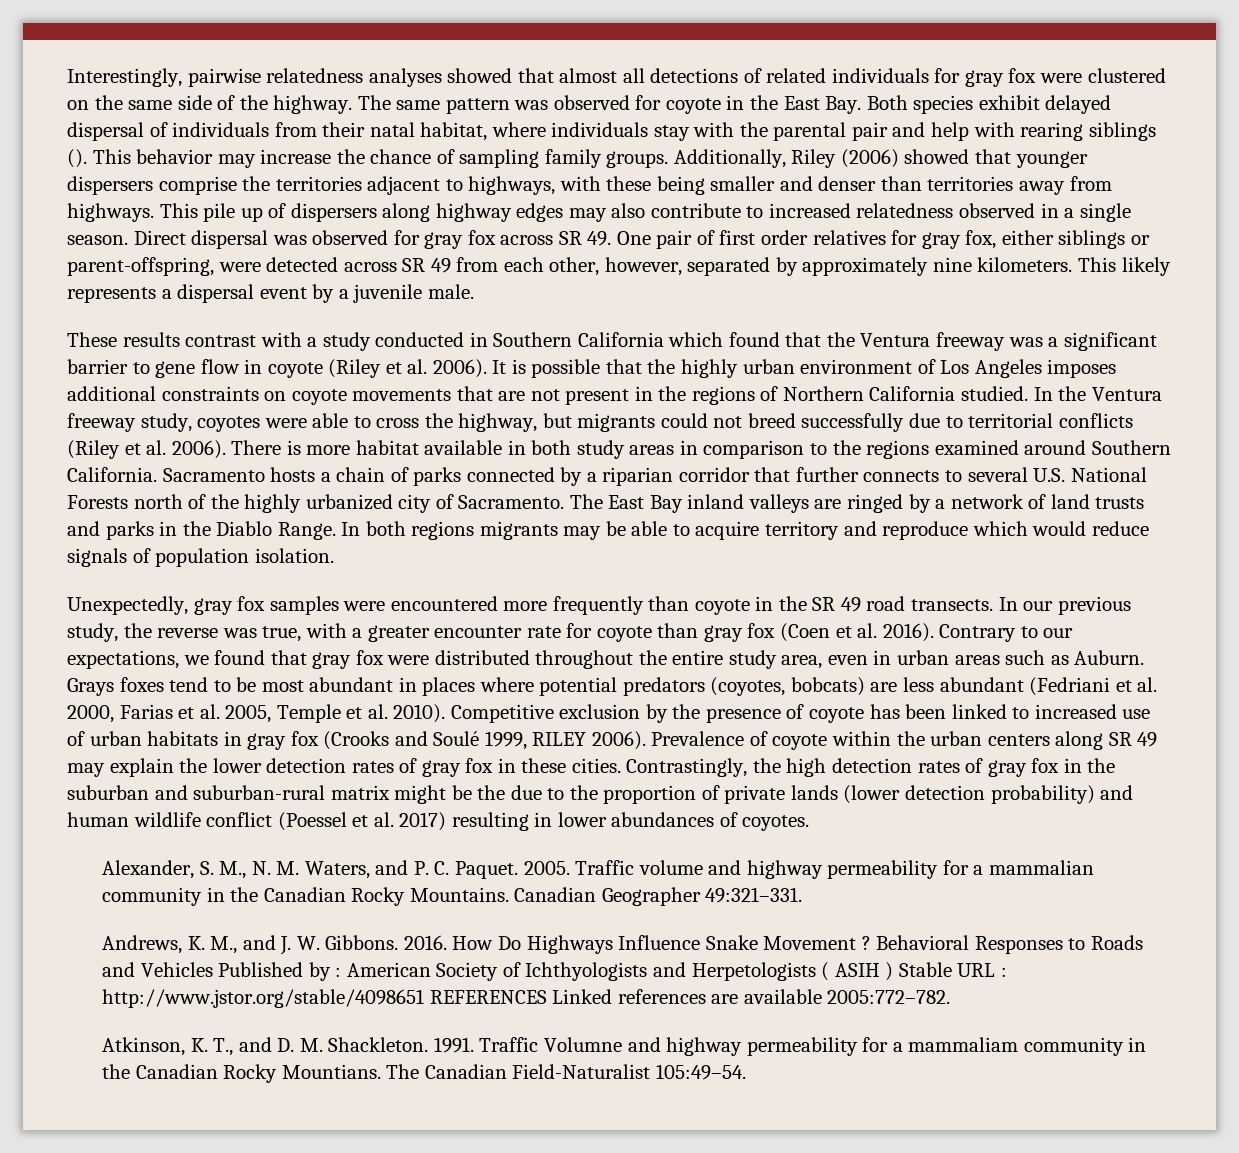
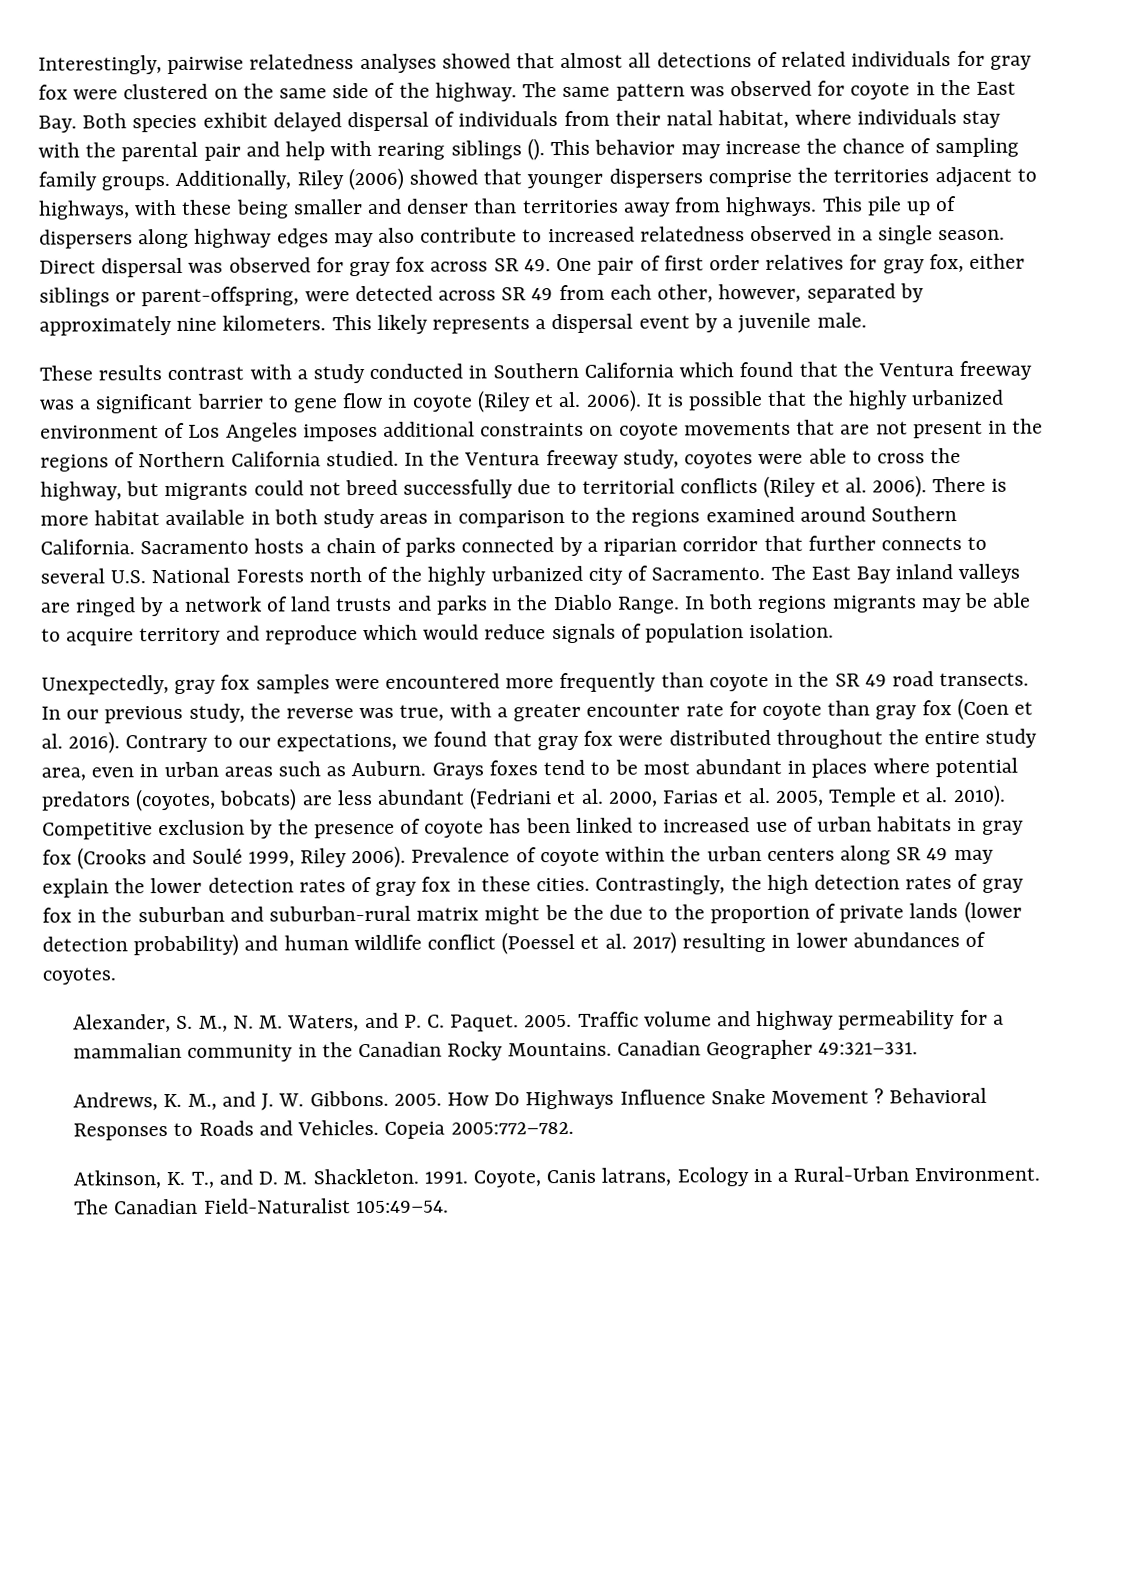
[742,359,795,374] urban -> [910,389,1004,406] urbanized
[532,732,587,746] RILEY -> [300,848,348,868] Riley
[403,935,447,950] 2016. -> [393,1093,442,1106] 2005.
[140,962,1007,981] [102,989,822,1008] Vehicles Published by : American Society of Ichthyologists and Herpetologists ( ASIH ) Stable URL : http://www.jstor.org/stable/4098651 REFERENCES Linked references are available -> [297,1119,446,1139] Vehicles. Copeia
[479,1037,1147,1056] [102,1064,381,1083] Traffic Volumne and highway permeability for a mammaliam community in the Canadian Rocky Mountians. -> [472,1166,1041,1188] Coyote, Canis latrans, Ecology in a Rural-Urban Environment.

